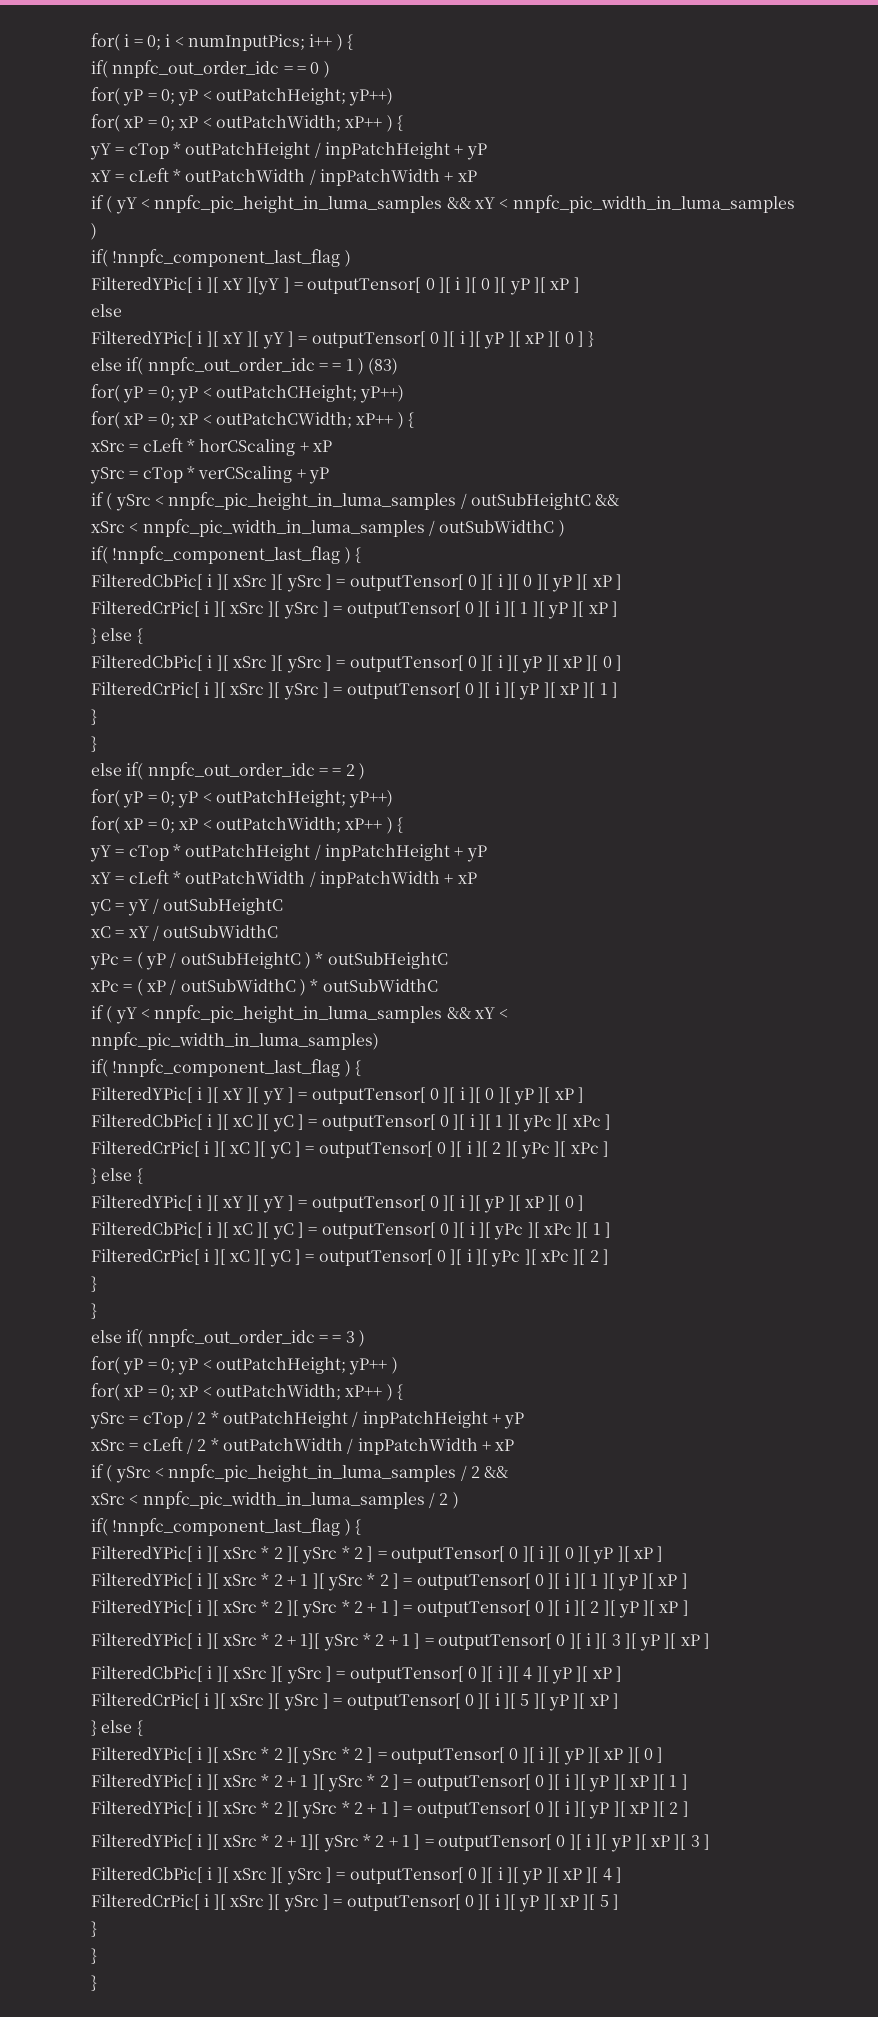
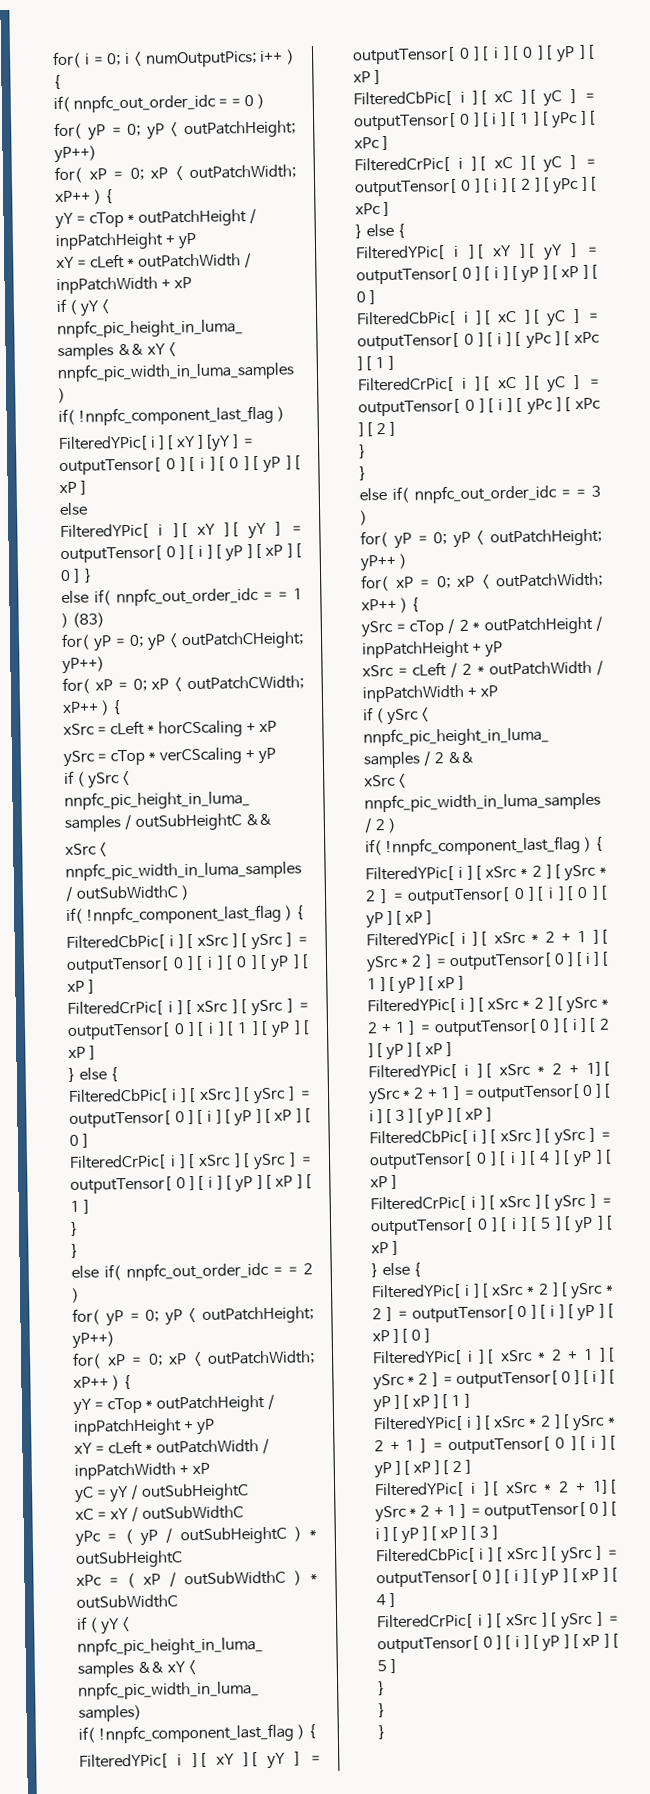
[188,34,306,51] numInputPics; -> [145,50,257,68] numOutputPics;

